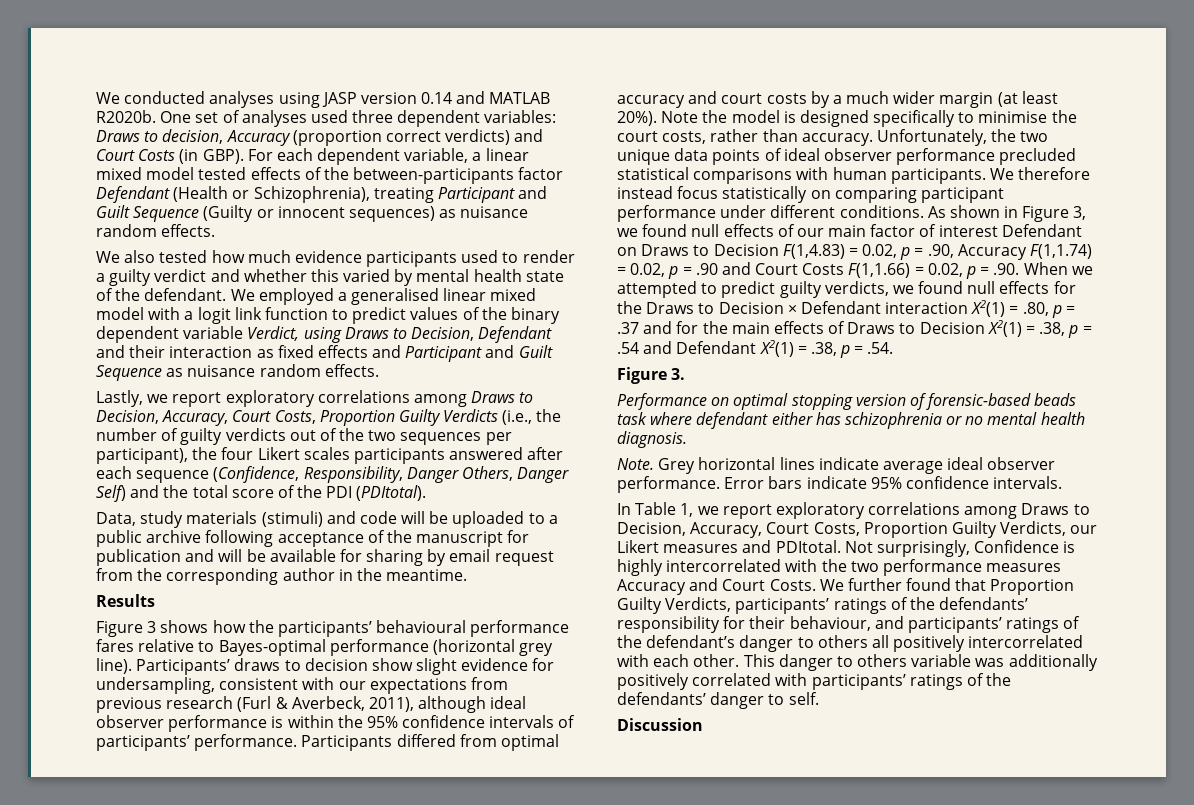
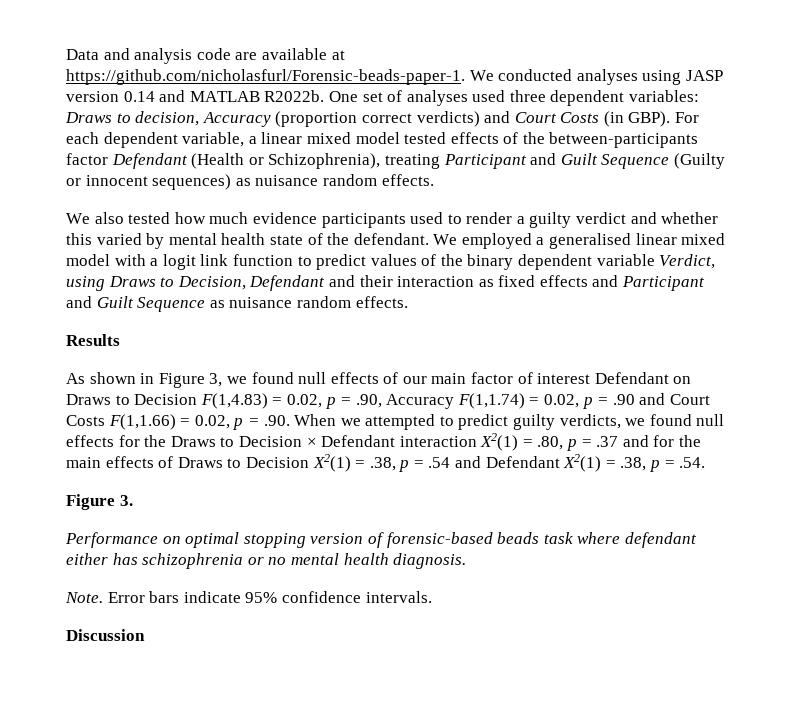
(96, 98) none -> [66,48,345,64] [66,69,465,85] Data and analysis code are available at https://github.com/nicholasfurl/Forensic-beads-paper-1.
[96,110,156,123] R2020b. -> [264,90,325,102] R2022b.
[96,390,534,407] [96,409,562,426] [96,428,512,445] [96,447,564,464] [96,466,570,483] [96,485,427,502] [96,511,558,528] [96,530,530,547] [96,549,554,566] [96,568,468,585] [96,594,155,607] [96,620,570,637] [96,639,554,656] [96,658,555,675] [96,677,508,694] [96,696,527,713] [96,715,576,732] [96,734,559,751] [617,91,1058,108] [617,110,1077,127] [617,129,1049,146] [617,148,1077,165] [617,167,1091,184] [617,186,1004,203] [617,205,924,222] Lastly, we report exploratory correlations among Draws to Decision, Accuracy, Court Costs, Proportion Guilty Verdicts (i.e., the number of guilty verdicts out of the two sequences per participant), the four Likert scales participants answered after each sequence (Confidence, Responsibility, Danger Others, Danger Self) and the total score of the PDI (PDItotal). // Data, study materials (stimuli) and code will be uploaded to a public archive following acceptance of the manuscript for publication and will be available for sharing by email request from the corresponding author in the meantime. // Results // Figure 3 shows how the participants’ behavioural performance fares relative to Bayes-optimal performance (horizontal grey line). Participants’ draws to decision show slight evidence for undersampling, consistent with our expectations from previous research (Furl & Averbeck, 2011), although ideal observer performance is within the 95% confidence intervals of participants’ performance. Participants differed from optimal accuracy and court costs by a much wider margin (at least 20%). Note the model is designed specifically to minimise the court costs, rather than accuracy. Unfortunately, the two unique data points of ideal observer performance precluded statistical comparisons with human participants. We therefore instead focus statistically on comparing participant performance under different conditions. -> [66,334,120,346] Results //
[658,457,1056,474] [617,476,720,493] Grey horizontal lines indicate average ideal observer performance. -> (103, 597) none
[617,502,1090,519] [617,521,1098,538] [617,540,1076,557] [617,559,1062,576] [617,578,1075,595] [617,597,1029,614] [617,616,1081,633] [617,635,1084,652] [617,654,1098,671] [617,673,1012,690] [617,692,819,709] // In Table 1, we report exploratory correlations among Draws to Decision, Accuracy, Court Costs, Proportion Guilty Verdicts, our Likert measures and PDItotal. Not surprisingly, Confidence is highly intercorrelated with the two performance measures Accuracy and Court Costs. We further found that Proportion Guilty Verdicts, participants’ ratings of the defendants’ responsibility for their behaviour, and participants’ ratings of the defendant’s danger to others all positively intercorrelated with each other. This danger to others variable was additionally positively correlated with participants’ ratings of the defendants’ danger to self. -> (432, 597) none

